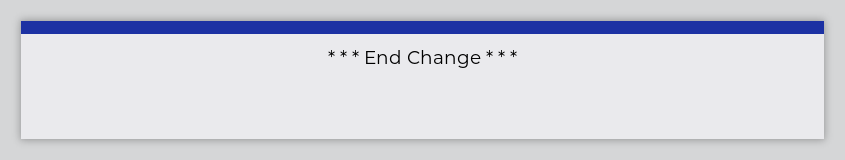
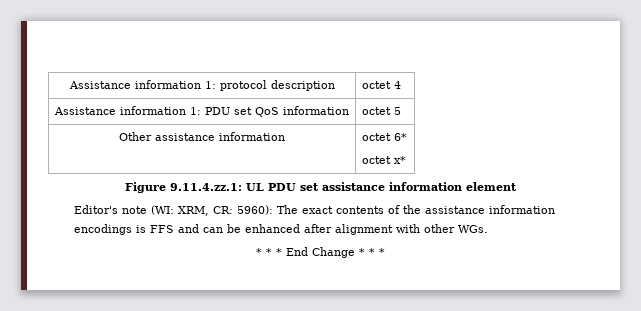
(328, 57) none -> [68,80,335,91] [361,81,401,89] [54,106,349,117] [361,107,401,115] [119,132,285,141] [361,133,407,141] [361,156,406,164] [125,182,517,193] [74,205,556,216] [74,224,489,235] Assistance information 1: protocol description | octet 4 // Assistance information 1: PDU set QoS information | octet 5 // Other assistance information | octet 6* // octet x* // Figure 9.11.4.zz.1: UL PDU set assistance information element // Editor's note (WI: XRM, CR: 5960): The exact contents of the assistance information encodings is FFS and can be enhanced after alignment with other WGs. //

